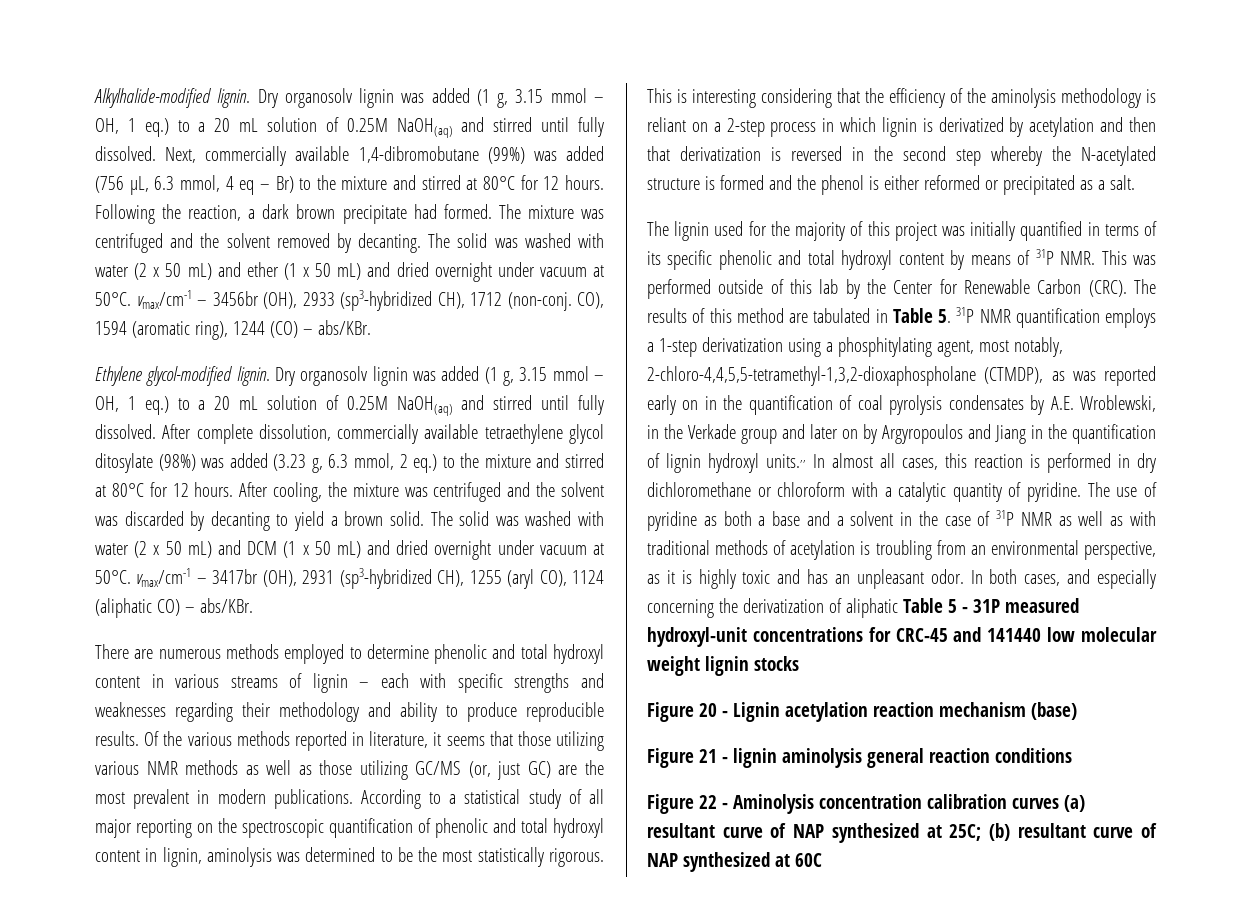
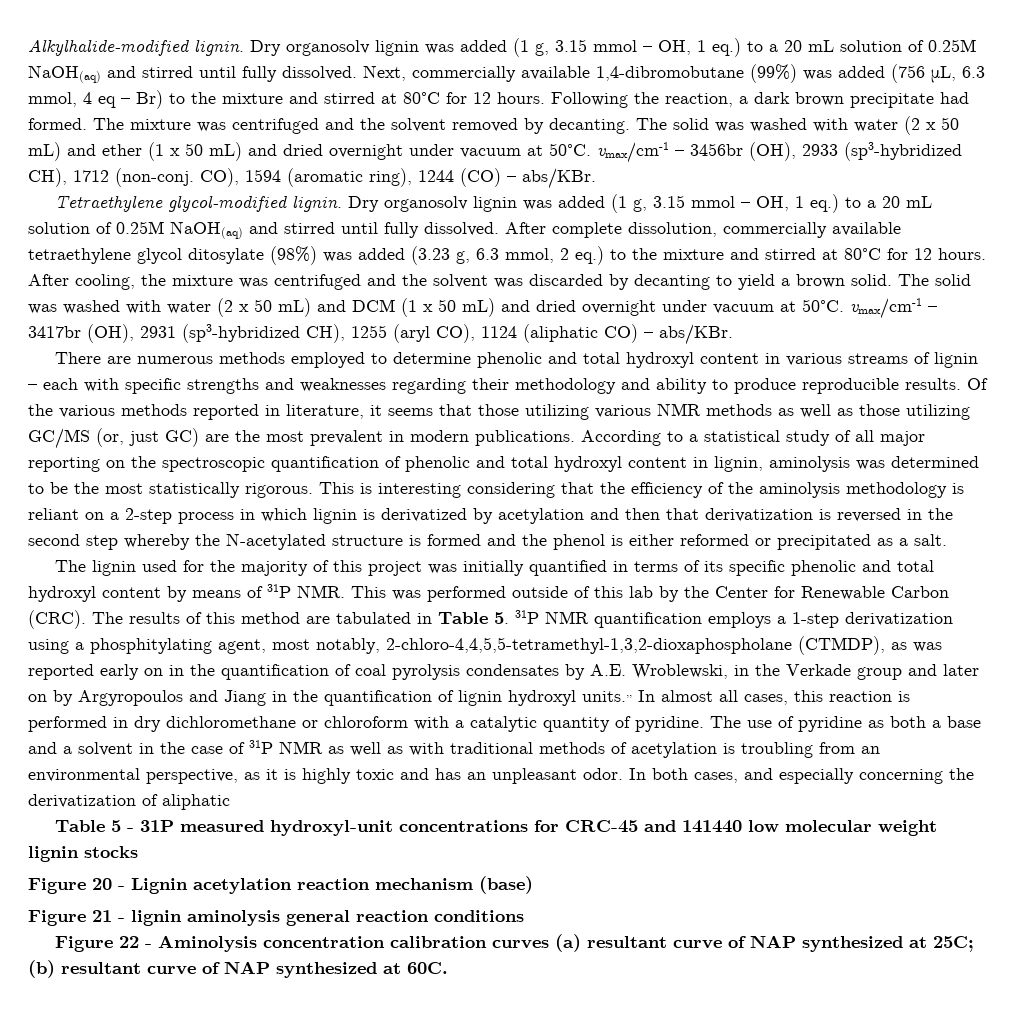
[95,366,142,386] Ethylene -> [54,195,163,212] Tetraethylene
(898, 608) none -> (230, 802) //
[794,853,822,867] 60C -> [407,962,448,974] 60C.

